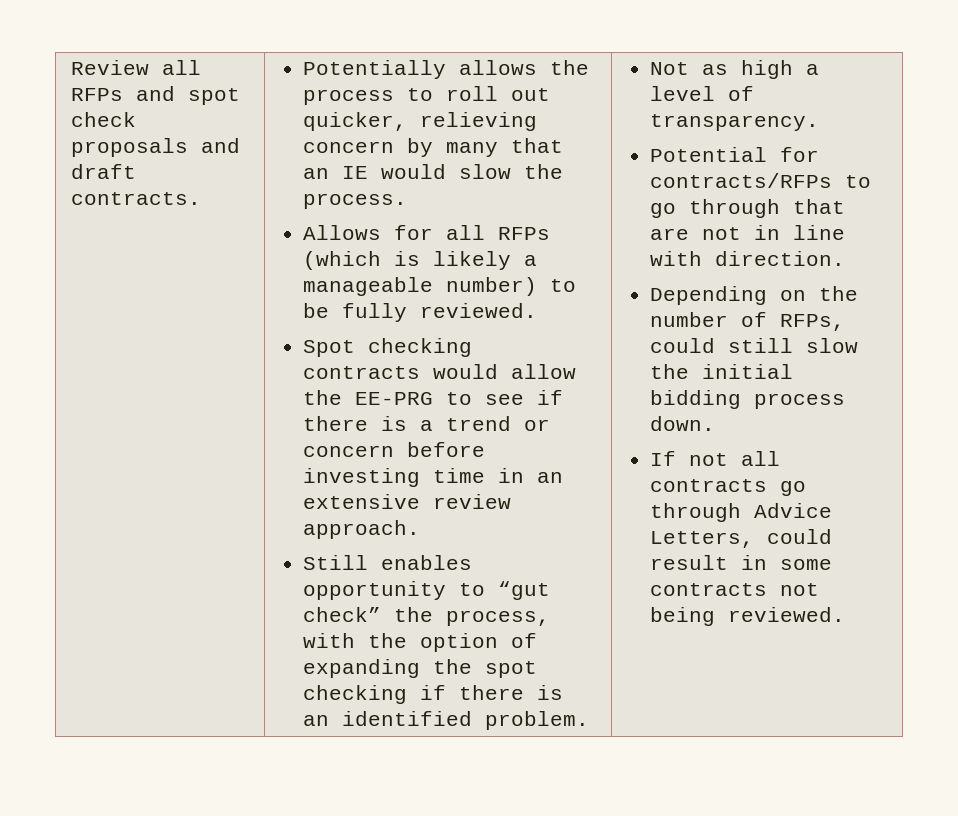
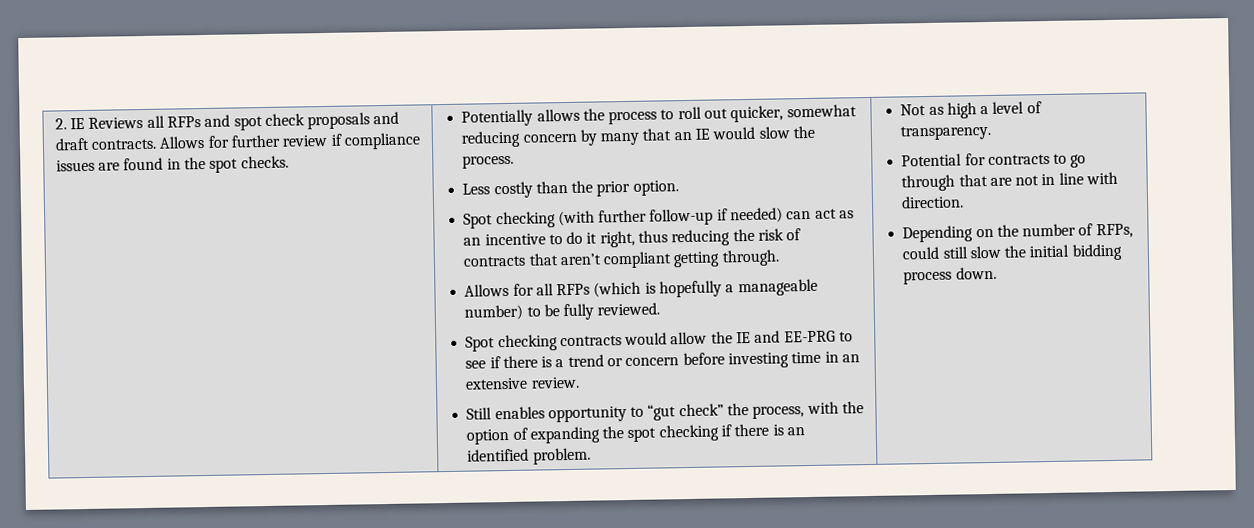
[70,60,149,75] Review -> [54,116,144,130] 2. IE Reviews
(201, 198) none -> [159,132,421,150] [55,155,289,173] Allows for further review if compliance issues are found in the spot checks.
[419,112,537,131] relieving -> [786,104,857,118] [461,130,522,148] somewhat reducing
(407, 201) none -> [462,180,679,199] [463,207,855,229] [463,228,802,248] [463,249,780,269] // Less costly than the prior option. // Spot checking (with further follow-up if needed) can act as an incentive to do it right, thus reducing the risk of contracts that aren’t compliant getting through.
[432,251,511,270] likely -> [659,280,723,298] hopefully
(342, 397) none -> [736,330,781,344] IE and
[432,494,511,509] [302,520,420,539] review approach. -> [530,376,580,389] review.
[649,173,832,188] contracts/RFPs -> [987,153,1050,166] contracts
[649,451,780,466] [649,479,806,496] [649,503,832,522] [649,529,832,548] [649,555,832,570] [649,583,819,596] [649,607,845,626] // If not all contracts go through Advice Letters, could result in some contracts not being reviewed. -> (997, 273) none

